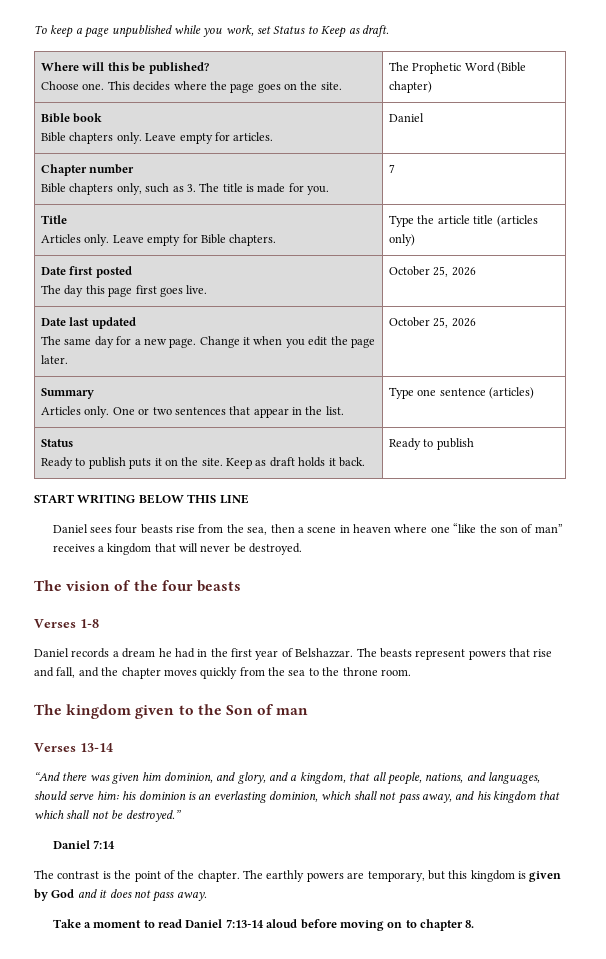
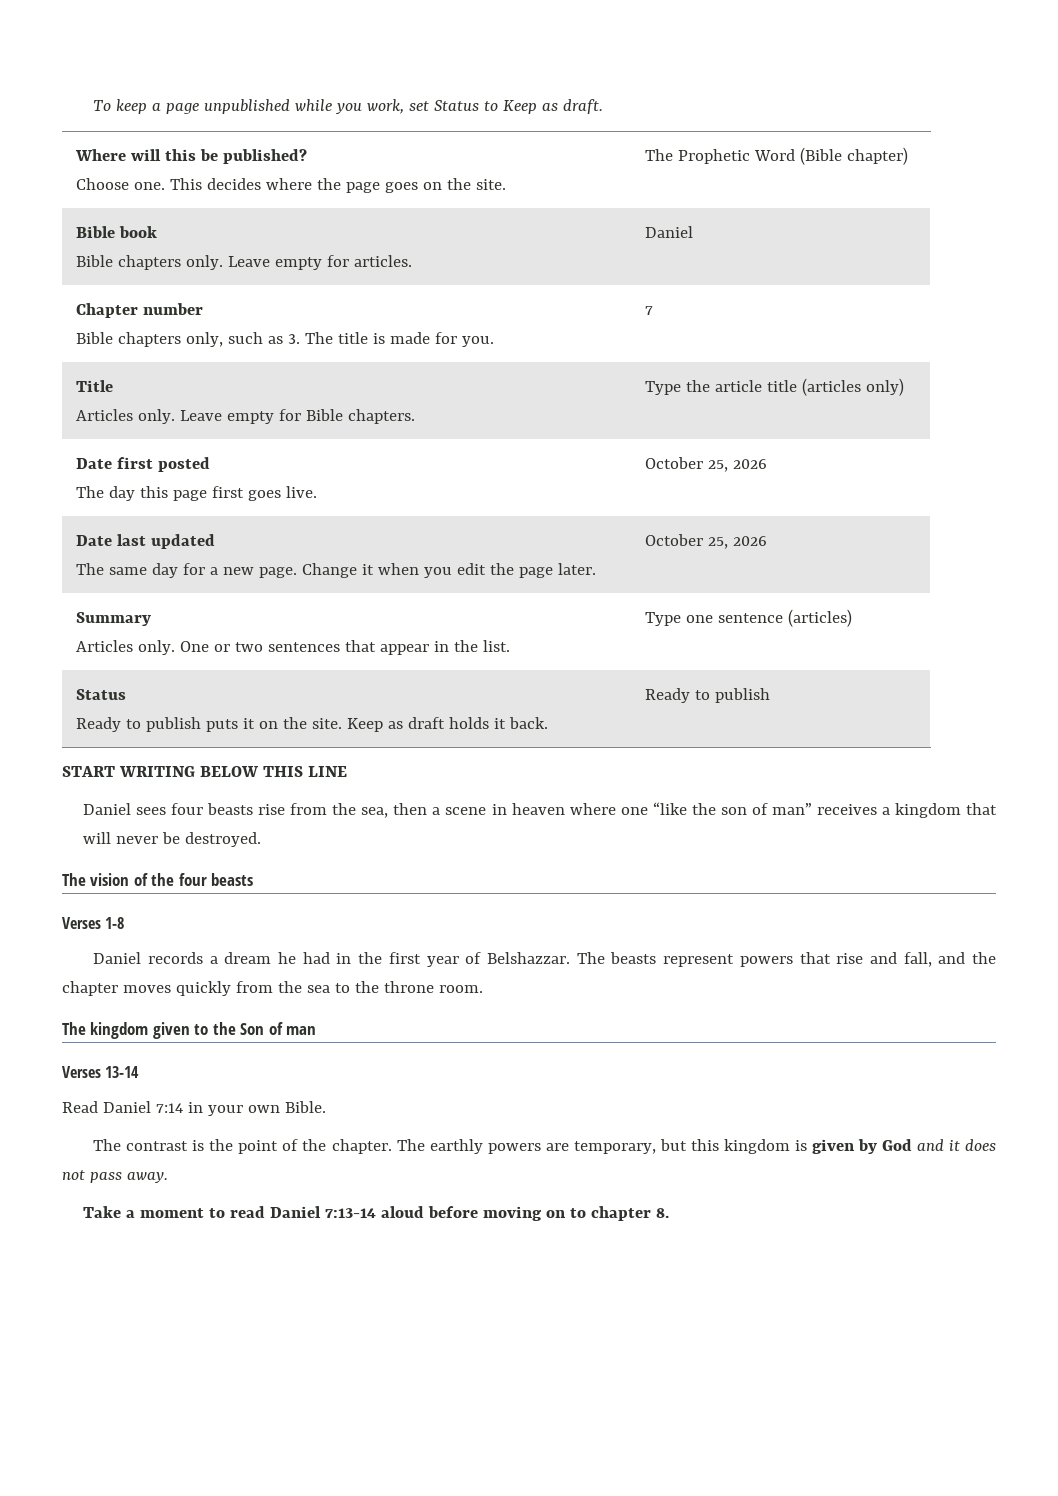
[34,772,540,785] [34,791,561,804] [34,810,181,822] [52,840,115,849] “And there was given him dominion, and glory, and a kingdom, that all people, nations, and languages, should serve him: his dominion is an everlasting dominion, which shall not pass away, and his kingdom that which shall not be destroyed.” // Daniel 7:14 -> [62,1101,326,1116] Read Daniel 7:14 in your own Bible.

